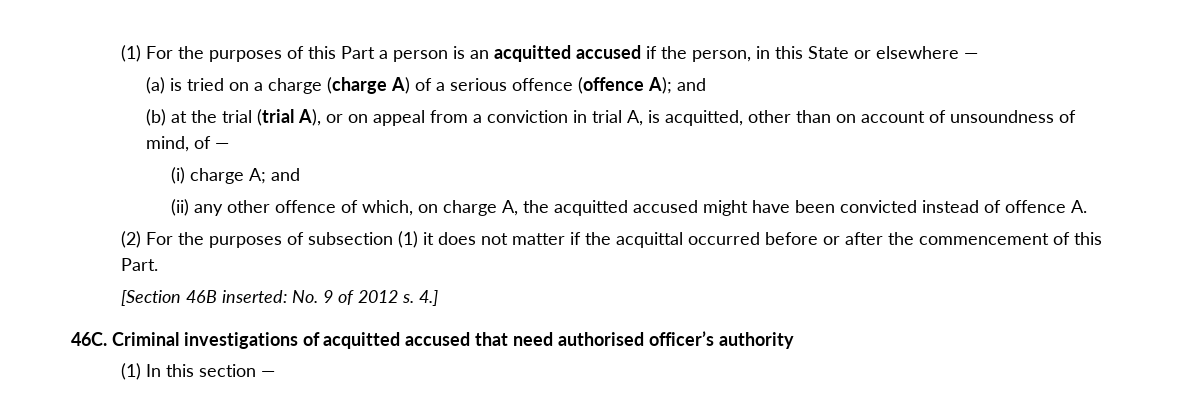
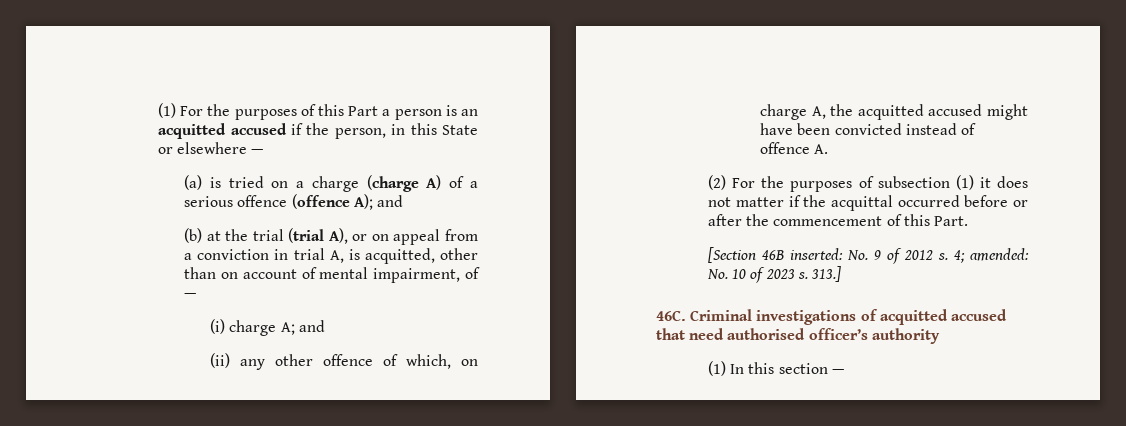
[950,110,1077,123] [146,136,190,152] unsoundness of mind, -> [319,267,461,283] mental impairment,
[419,290,439,306] 4.] -> [954,248,1029,263] [707,266,842,283] 4; amended: No. 10 of 2023 s. 313.]

